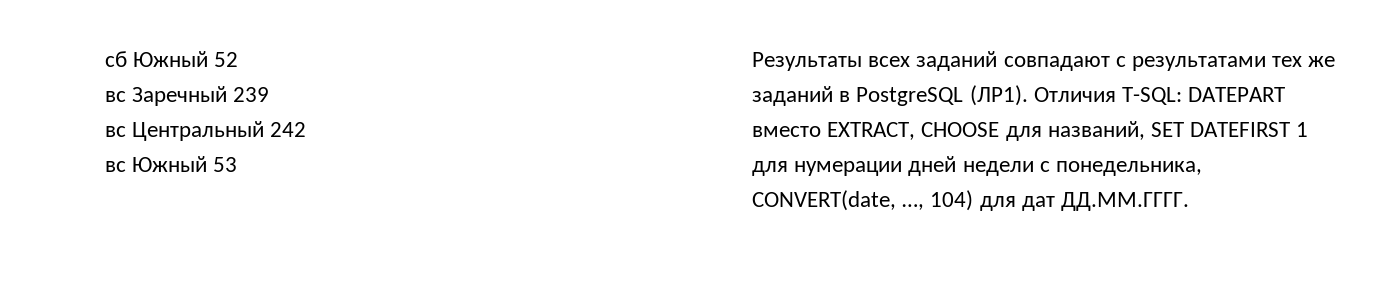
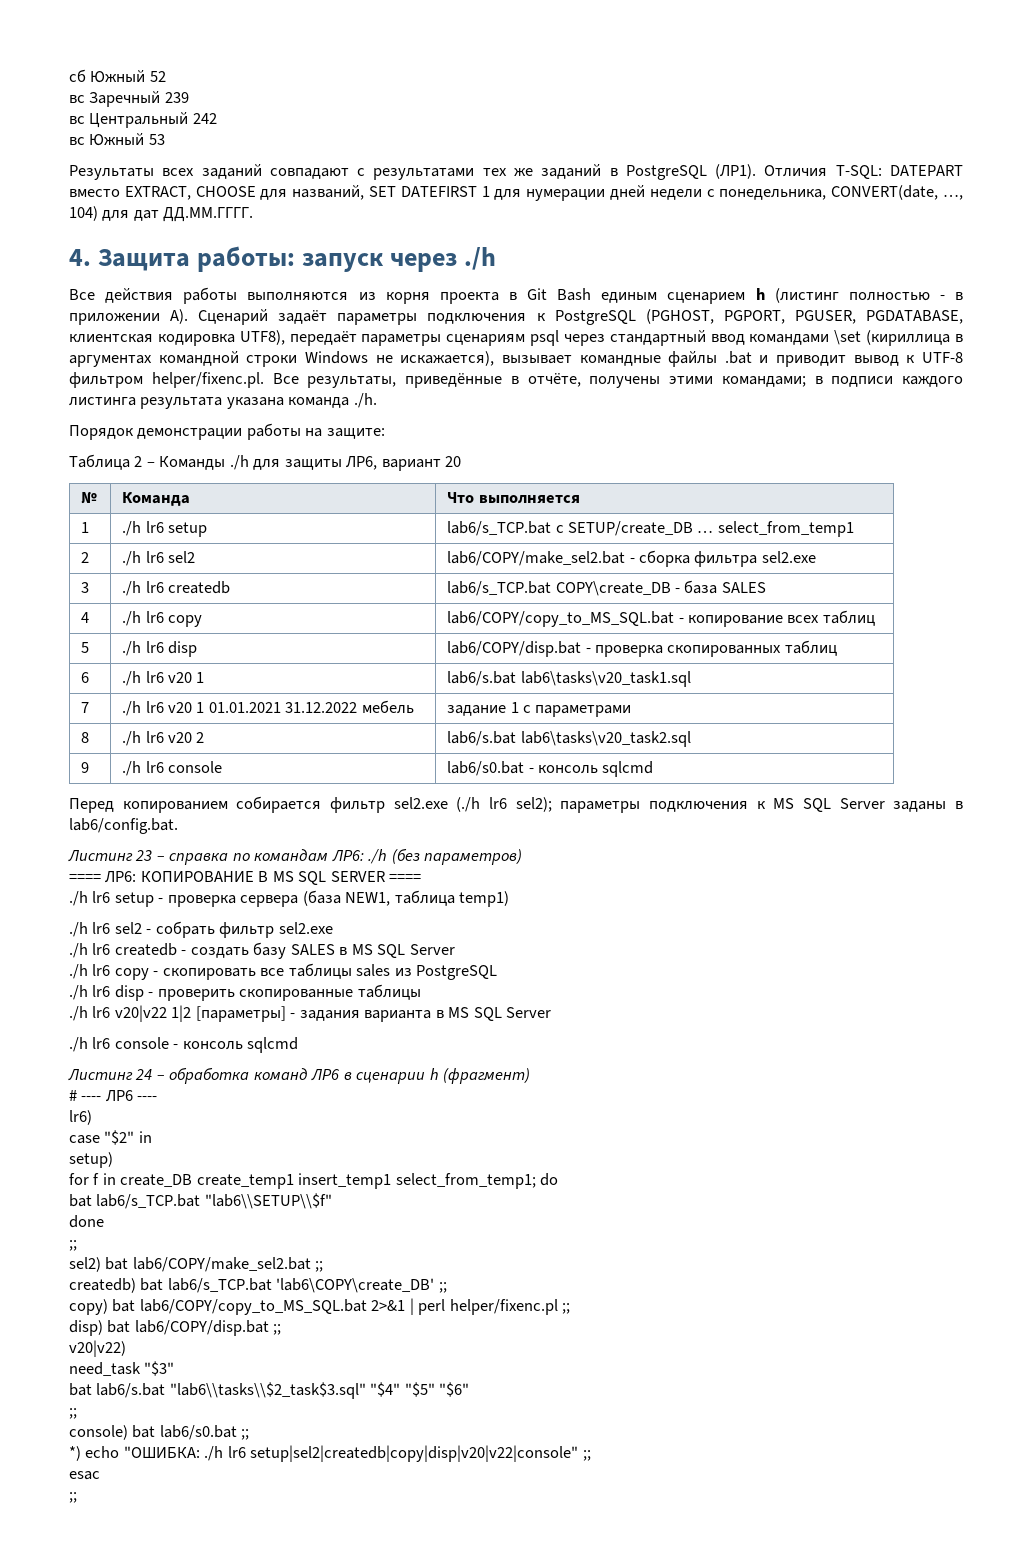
(1190, 201) none -> [69,246,497,272] [69,287,963,304] [69,309,963,325] [69,330,963,346] [69,351,963,367] [69,372,963,388] [69,393,377,409] [69,423,385,440] [69,454,462,471] [81,492,98,504] [122,492,191,506] [447,492,580,504] [81,522,90,533] [122,521,208,537] [447,521,854,537] [81,552,90,563] [122,551,196,566] [447,550,816,567] [81,582,90,593] [122,581,231,596] [447,580,766,596] [81,612,90,623] [122,611,203,627] [447,610,875,627] [81,642,90,653] [122,641,198,657] [447,640,837,657] [81,672,90,683] [122,671,205,686] [447,671,691,687] [81,702,90,713] [122,700,414,716] [447,702,632,717] [81,732,90,743] [122,731,205,746] [447,731,691,747] [81,762,90,773] [122,761,223,776] [447,761,654,777] [69,796,963,813] [69,818,178,834] [68,848,523,865] [69,871,422,885] [69,890,510,907] [69,921,333,938] [69,942,455,959] [69,963,498,980] [69,984,421,1001] [69,1005,552,1022] [69,1037,299,1053] [68,1067,531,1084] [69,1090,158,1102] [69,1110,92,1125] [69,1130,152,1145] [69,1152,113,1168] [69,1173,559,1189] [69,1193,332,1209] [69,1215,104,1228] [69,1240,77,1251] [69,1257,324,1272] [69,1278,447,1293] [69,1298,571,1315] [69,1320,282,1336] [69,1340,126,1357] [69,1361,175,1376] [69,1382,470,1399] [69,1408,77,1419] [69,1425,250,1440] [69,1445,591,1462] [69,1471,100,1480] [69,1492,77,1503] // 4. Защита работы: запуск через ./h // Все действия работы выполняются из корня проекта в Git Bash единым сценарием h (листинг полностью - в приложении А). Сценарий задаёт параметры подключения к PostgreSQL (PGHOST, PGPORT, PGUSER, PGDATABASE, клиентская кодировка UTF8), передаёт параметры сценариям psql через стандартный ввод командами \set (кириллица в аргументах командной строки Windows не искажается), вызывает командные файлы .bat и приводит вывод к UTF-8 фильтром helper/fixenc.pl. Все результаты, приведённые в отчёте, получены этими командами; в подписи каждого листинга результата указана команда ./h. // Порядок демонстрации работы на защите: // Таблица 2 – Команды ./h для защиты ЛР6, вариант 20 // № | Команда | Что выполняется // 1 | ./h lr6 setup | lab6/s_TCP.bat с SETUP/create_DB … select_from_temp1 // 2 | ./h lr6 sel2 | lab6/COPY/make_sel2.bat - сборка фильтра sel2.exe // 3 | ./h lr6 createdb | lab6/s_TCP.bat COPY\create_DB - база SALES // 4 | ./h lr6 copy | lab6/COPY/copy_to_MS_SQL.bat - копирование всех таблиц // 5 | ./h lr6 disp | lab6/COPY/disp.bat - проверка скопированных таблиц // 6 | ./h lr6 v20 1 | lab6/s.bat lab6\tasks\v20_task1.sql // 7 | ./h lr6 v20 1 01.01.2021 31.12.2022 мебель | задание 1 с параметрами // 8 | ./h lr6 v20 2 | lab6/s.bat lab6\tasks\v20_task2.sql // 9 | ./h lr6 console | lab6/s0.bat - консоль sqlcmd // Перед копированием собирается фильтр sel2.exe (./h lr6 sel2); параметры подключения к MS SQL Server заданы в lab6/config.bat. // Листинг 23 – справка по командам ЛР6: ./h (без параметров) // ==== ЛР6: КОПИРОВАНИЕ В MS SQL SERVER ==== // ./h lr6 setup - проверка сервера (база NEW1, таблица temp1) // ./h lr6 sel2 - собрать фильтр sel2.exe // ./h lr6 createdb - создать базу SALES в MS SQL Server // ./h lr6 copy - скопировать все таблицы sales из PostgreSQL // ./h lr6 disp - проверить скопированные таблицы // ./h lr6 v20|v22 1|2 [параметры] - задания варианта в MS SQL Server // ./h lr6 console - консоль sqlcmd // Листинг 24 – обработка команд ЛР6 в сценарии h (фрагмент) // # ---- ЛР6 ---- // lr6) // case "$2" in // setup) // for f in create_DB create_temp1 insert_temp1 select_from_temp1; do // bat lab6/s_TCP.bat "lab6\\SETUP\\$f" // done // ;; // sel2) bat lab6/COPY/make_sel2.bat ;; // createdb) bat lab6/s_TCP.bat 'lab6\COPY\create_DB' ;; // copy) bat lab6/COPY/copy_to_MS_SQL.bat 2>&1 | perl helper/fixenc.pl ;; // disp) bat lab6/COPY/disp.bat ;; // v20|v22) // need_task "$3" // bat lab6/s.bat "lab6\\tasks\\$2_task$3.sql" "$4" "$5" "$6" // ;; // console) bat lab6/s0.bat ;; // *) echo "ОШИБКА: ./h lr6 setup|sel2|createdb|copy|disp|v20|v22|console" ;; // esac // ;;

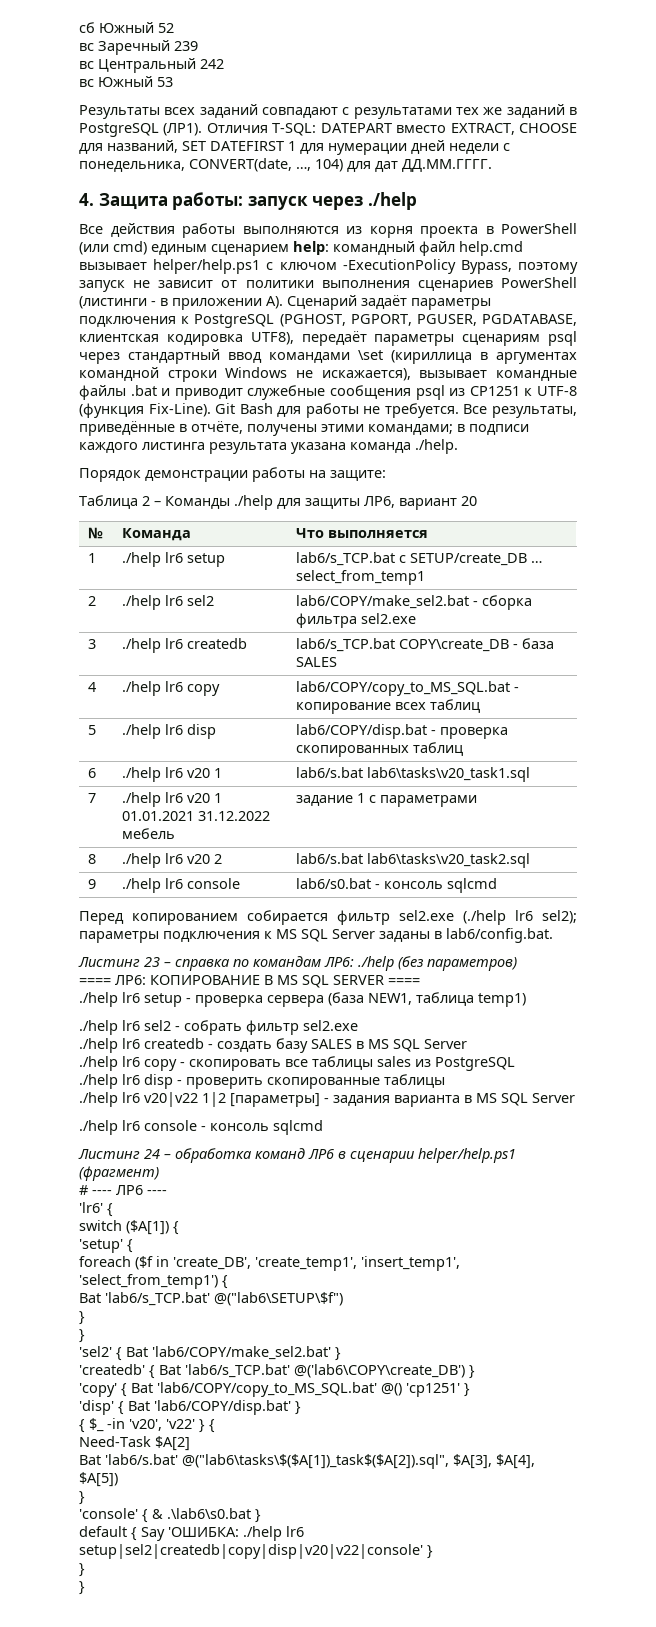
[464,247,497,270] ./h -> [367,192,417,210] ./help
[527,288,930,304] Git Bash единым сценарием h (листинг полностью -> [501,223,577,234] [79,241,523,256] [79,259,578,274] [79,277,577,292] [79,296,147,309] PowerShell (или cmd) единым сценарием help: командный файл help.cmd вызывает helper/help.ps1 с ключом -ExecutionPolicy Bypass, поэтому запуск не зависит от политики выполнения сценариев PowerShell (листинги
[853,352,963,366] [69,372,264,388] вывод к UTF-8 фильтром helper/fixenc.pl. -> [247,385,578,400] [79,403,459,418] служебные сообщения psql из CP1251 к UTF-8 (функция Fix-Line). Git Bash для работы не требуется.
[353,393,377,408] ./h. -> [415,439,458,454] ./help.
[229,455,249,470] ./h -> [234,495,273,510] ./help
[122,521,142,536] ./h -> [122,552,162,567] ./help
[122,551,142,566] ./h -> [122,595,162,610] ./help
[122,581,142,596] ./h -> [122,638,162,653] ./help
[122,611,142,626] ./h -> [122,681,162,696] ./help
[122,641,142,656] ./h -> [122,724,162,739] ./help
[122,671,142,686] ./h -> [122,767,162,782] ./help
[122,701,142,716] ./h -> [122,792,162,807] ./help
[122,731,142,746] ./h -> [122,853,162,868] ./help
[122,761,142,776] ./h -> [122,878,162,893] ./help
[456,797,481,812] (./h -> [463,910,506,925] (./help
[368,849,388,864] ./h -> [358,956,394,971] ./help
[69,891,88,906] ./h -> [79,992,118,1007] ./help
[69,922,88,937] ./h -> [79,1020,118,1035] ./help
[69,943,88,958] ./h -> [79,1038,118,1053] ./help
[69,964,88,979] ./h -> [79,1056,118,1071] ./help
[69,985,88,1000] ./h -> [79,1074,118,1089] ./help
[69,1006,88,1021] ./h -> [79,1092,118,1107] ./help
[69,1037,88,1052] ./h -> [79,1120,118,1135] ./help
[429,1068,439,1080] h -> [418,1148,516,1163] helper/help.ps1
[69,1110,92,1125] [69,1130,152,1145] [69,1152,113,1168] [69,1173,559,1189] [69,1193,332,1209] [69,1215,104,1228] [69,1240,77,1251] [69,1257,324,1272] [69,1278,447,1293] [69,1298,571,1315] [69,1320,282,1336] [69,1340,126,1357] [69,1361,175,1376] [69,1382,470,1399] [69,1408,77,1419] [69,1425,250,1440] [69,1445,591,1462] [69,1471,100,1480] [69,1492,77,1503] lr6) // case "$2" in // setup) // for f in create_DB create_temp1 insert_temp1 select_from_temp1; do // bat lab6/s_TCP.bat "lab6\\SETUP\\$f" // done // ;; // sel2) bat lab6/COPY/make_sel2.bat ;; // createdb) bat lab6/s_TCP.bat 'lab6\COPY\create_DB' ;; // copy) bat lab6/COPY/copy_to_MS_SQL.bat 2>&1 | perl helper/fixenc.pl ;; // disp) bat lab6/COPY/disp.bat ;; // v20|v22) // need_task "$3" // bat lab6/s.bat "lab6\\tasks\\$2_task$3.sql" "$4" "$5" "$6" // ;; // console) bat lab6/s0.bat ;; // *) echo "ОШИБКА: ./h lr6 setup|sel2|createdb|copy|disp|v20|v22|console" ;; // esac // ;; -> [79,1202,113,1217] [79,1220,179,1235] [79,1239,133,1253] [79,1256,460,1271] [79,1274,228,1289] [79,1292,343,1306] [79,1311,85,1325] [79,1329,85,1343] [79,1346,341,1361] [79,1364,475,1379] [79,1382,470,1397] [79,1400,301,1415] [79,1418,215,1433] [79,1436,190,1451] [79,1454,535,1469] [79,1472,118,1487] [79,1491,85,1505] [79,1508,261,1523] [79,1526,304,1541] [79,1544,433,1559] [79,1563,85,1577] [79,1581,85,1595] 'lr6' { // switch ($A[1]) { // 'setup' { // foreach ($f in 'create_DB', 'create_temp1', 'insert_temp1', 'select_from_temp1') { // Bat 'lab6/s_TCP.bat' @("lab6\SETUP\$f") // } // } // 'sel2' { Bat 'lab6/COPY/make_sel2.bat' } // 'createdb' { Bat 'lab6/s_TCP.bat' @('lab6\COPY\create_DB') } // 'copy' { Bat 'lab6/COPY/copy_to_MS_SQL.bat' @() 'cp1251' } // 'disp' { Bat 'lab6/COPY/disp.bat' } // { $_ -in 'v20', 'v22' } { // Need-Task $A[2] // Bat 'lab6/s.bat' @("lab6\tasks\$($A[1])_task$($A[2]).sql", $A[3], $A[4], $A[5]) // } // 'console' { & .\lab6\s0.bat } // default { Say 'ОШИБКА: ./help lr6 setup|sel2|createdb|copy|disp|v20|v22|console' } // } // }

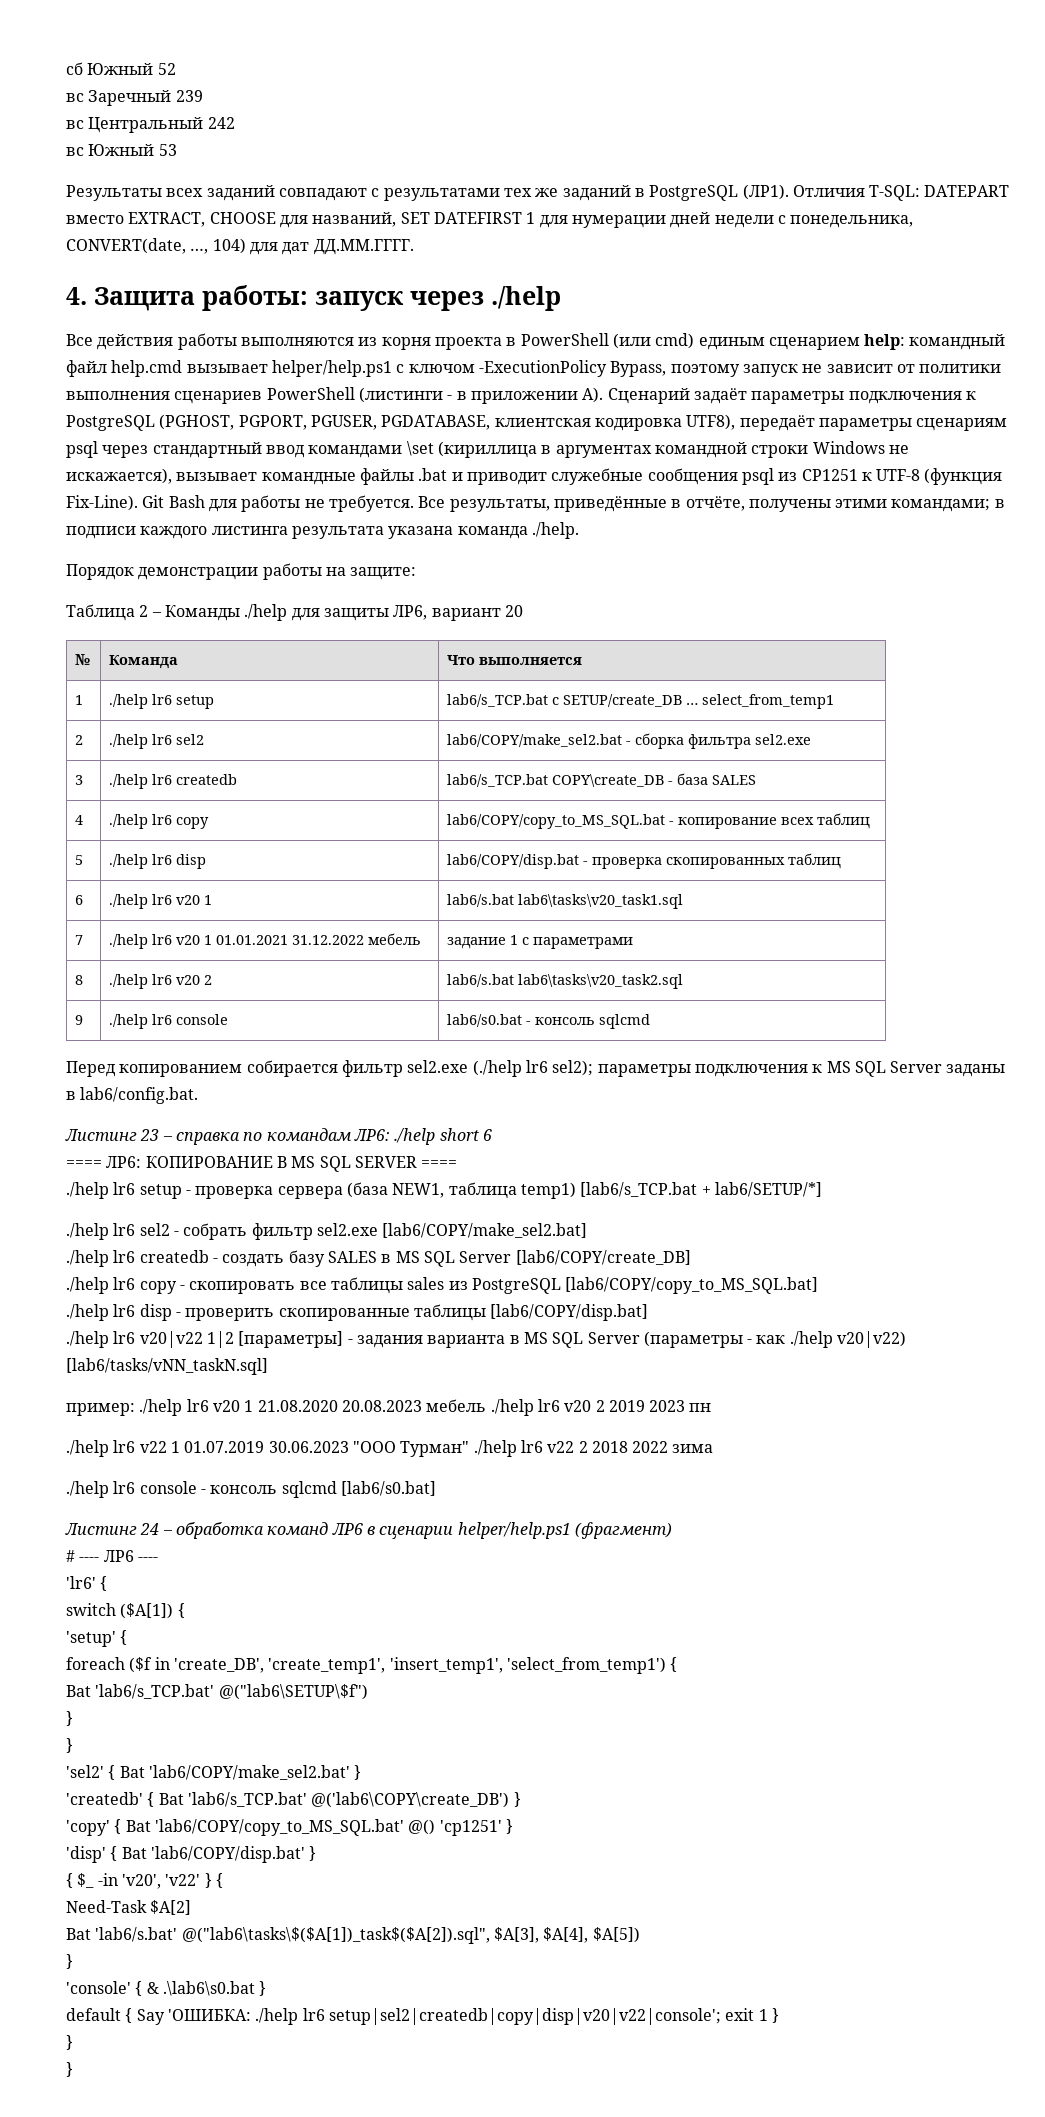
[398,956,517,971] (без параметров) -> [439,1128,492,1141] short 6
(526, 1000) none -> [580,1182,822,1197] [lab6/s_TCP.bat + lab6/SETUP/*]
(358, 1025) none -> [382,1223,588,1238] [lab6/COPY/make_sel2.bat]
(467, 1044) none -> [515,1250,691,1265] [lab6/COPY/create_DB]
(515, 1064) none -> [565,1277,819,1294] [lab6/COPY/copy_to_MS_SQL.bat]
(445, 1081) none -> [490,1304,649,1321] [lab6/COPY/disp.bat]
(575, 1098) none -> [643,1331,907,1348] [66,1358,268,1375] [66,1399,712,1416] [66,1440,714,1457] (параметры - как ./help v20|v22) [lab6/tasks/vNN_taskN.sql] // пример: ./help lr6 v20 1 21.08.2020 20.08.2023 мебель ./help lr6 v20 2 2019 2023 пн // ./help lr6 v22 1 01.07.2019 30.06.2023 "ООО Турман" ./help lr6 v22 2 2018 2022 зима
(323, 1127) none -> [340,1481,436,1496] [lab6/s0.bat]
[79,1544,423,1559] setup|sel2|createdb|copy|disp|v20|v22|console' -> [328,2008,768,2025] setup|sel2|createdb|copy|disp|v20|v22|console'; exit 1

